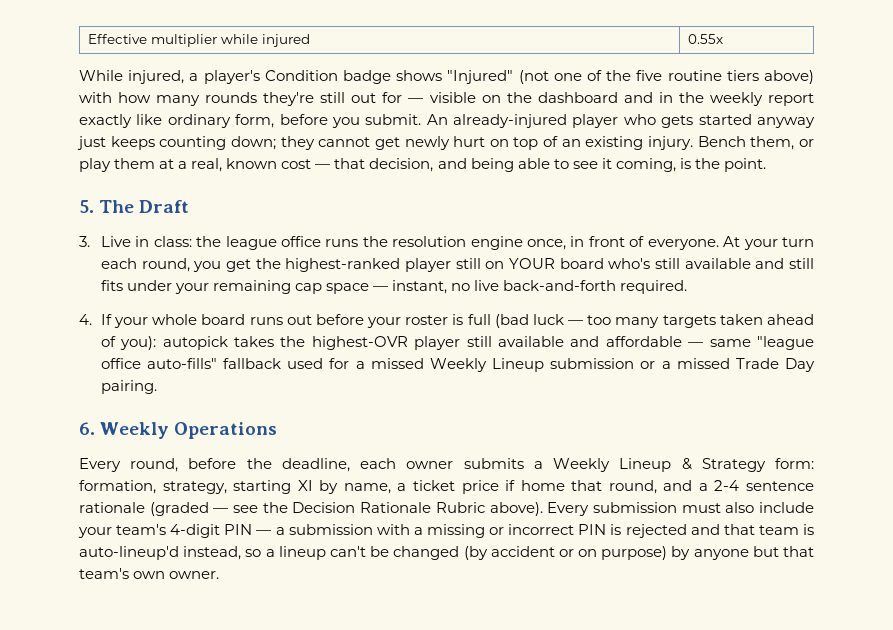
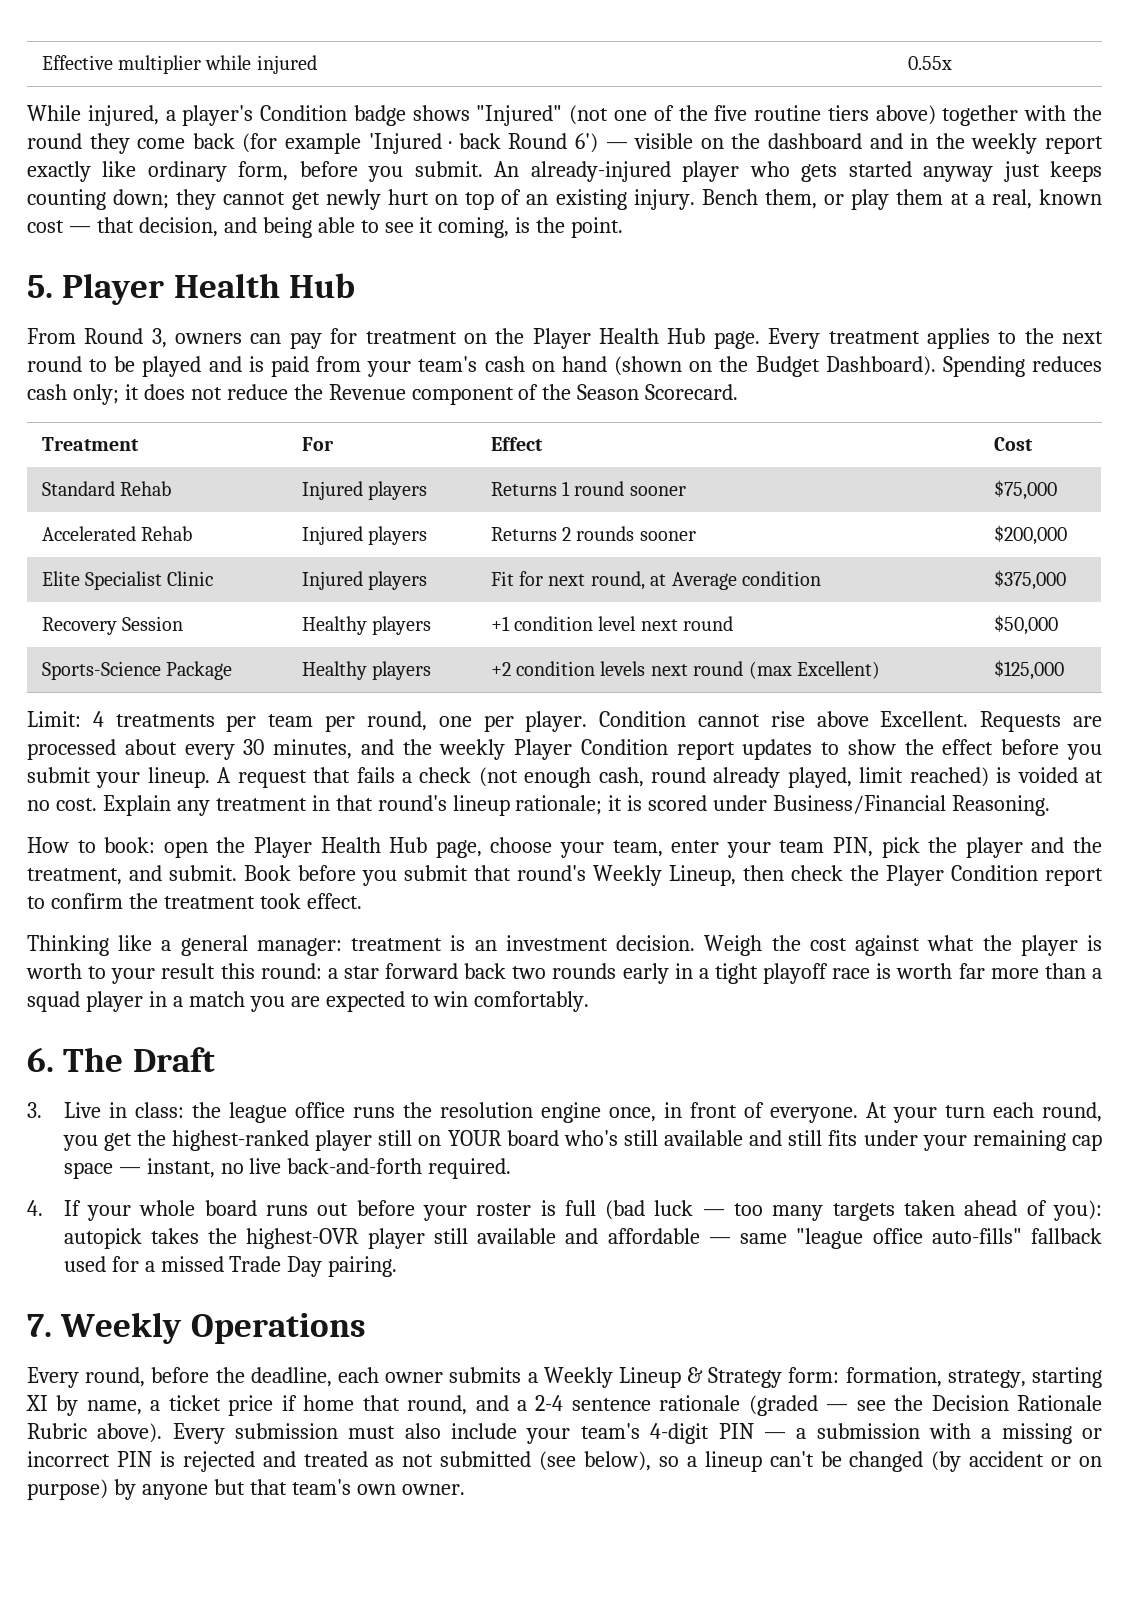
[79,92,403,106] with how many rounds they're still out for -> [942,105,1103,126] [27,133,599,154] together with the round they come back (for example 'Injured · back Round 6')
(94, 206) none -> [62,273,355,305] [27,328,1103,349] [27,356,1102,377] [27,384,739,405] [41,437,139,451] [301,437,334,451] [490,437,543,451] [993,437,1033,451] [41,481,172,496] [301,481,428,500] [490,481,686,496] [993,480,1057,500] [41,526,193,541] [301,526,428,545] [490,526,696,541] [993,525,1067,545] [41,571,214,590] [301,571,428,590] [490,571,822,590] [993,570,1066,590] [41,616,184,635] [301,616,432,635] [490,616,734,631] [993,615,1058,635] [41,661,233,680] [301,661,432,680] [490,661,881,679] [993,660,1064,680] [27,711,1102,732] [27,739,1102,760] [27,767,1104,788] [27,795,1051,816] [27,837,1103,858] [27,865,1103,886] [27,893,362,909] [27,935,1103,956] [26,963,1103,984] [27,991,590,1012] [27,1047,54,1072] Player Health Hub // From Round 3, owners can pay for treatment on the Player Health Hub page. Every treatment applies to the next round to be played and is paid from your team's cash on hand (shown on the Budget Dashboard). Spending reduces cash only; it does not reduce the Revenue component of the Season Scorecard. // Treatment | For | Effect | Cost // Standard Rehab | Injured players | Returns 1 round sooner | $75,000 // Accelerated Rehab | Injured players | Returns 2 rounds sooner | $200,000 // Elite Specialist Clinic | Injured players | Fit for next round, at Average condition | $375,000 // Recovery Session | Healthy players | +1 condition level next round | $50,000 // Sports-Science Package | Healthy players | +2 condition levels next round (max Excellent) | $125,000 // Limit: 4 treatments per team per round, one per player. Condition cannot rise above Excellent. Requests are processed about every 30 minutes, and the weekly Player Condition report updates to show the effect before you submit your lineup. A request that fails a check (not enough cash, round already played, limit reached) is voided at no cost. Explain any treatment in that round's lineup rationale; it is scored under Business/Financial Reasoning. // How to book: open the Player Health Hub page, choose your team, enter your team PIN, pick the player and the treatment, and submit. Book before you submit that round's Weekly Lineup, then check the Player Condition report to confirm the treatment took effect. // Thinking like a general manager: treatment is an investment decision. Weigh the cost against what the player is worth to your result this round: a star forward back two rounds early in a tight playoff race is worth far more than a squad player in a match you are expected to win comfortably. // 6.
[429,358,730,372] Weekly Lineup submission or a missed -> (224, 1264) none
[79,422,95,435] 6. -> [27,1314,52,1337] 7.
[723,524,814,535] [79,546,242,560] that team is auto-lineup'd instead, -> [303,1451,651,1471] treated as not submitted (see below),

